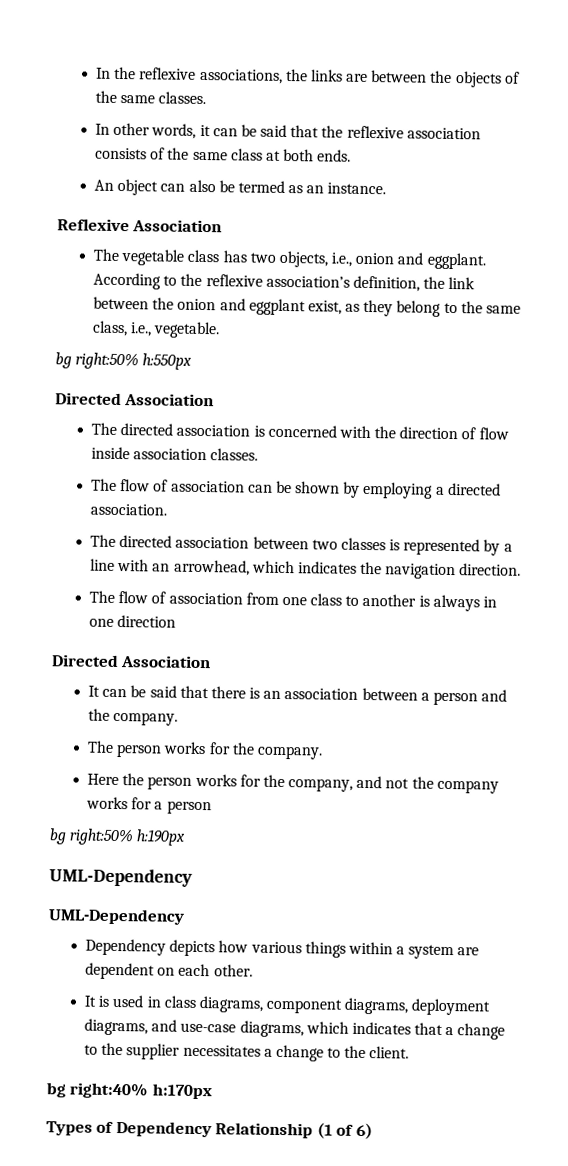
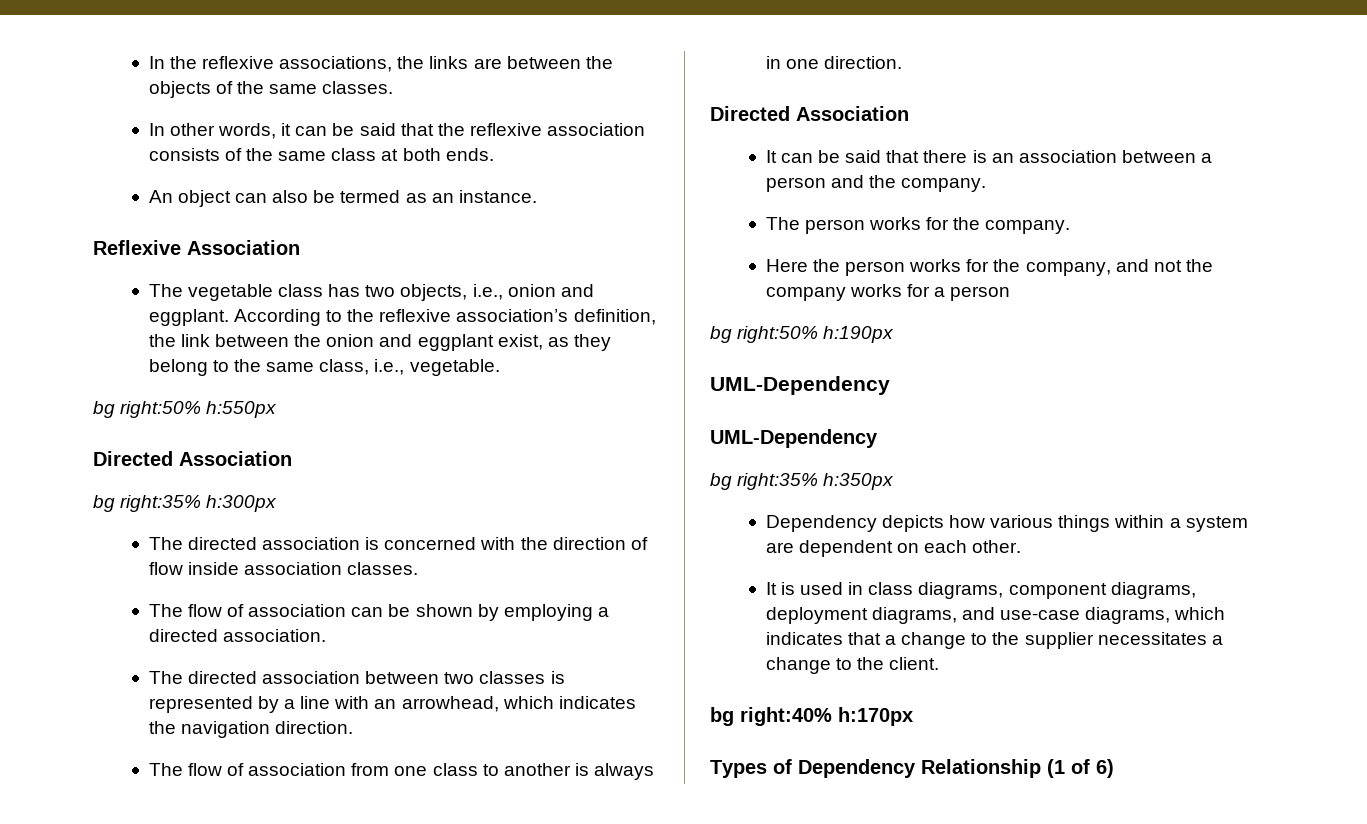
(215, 400) none -> [93,495,278,512] // bg right:35% h:300px
[117,614,177,628] direction -> [824,56,903,69] direction.
(185, 916) none -> [710,473,895,490] // bg right:35% h:350px

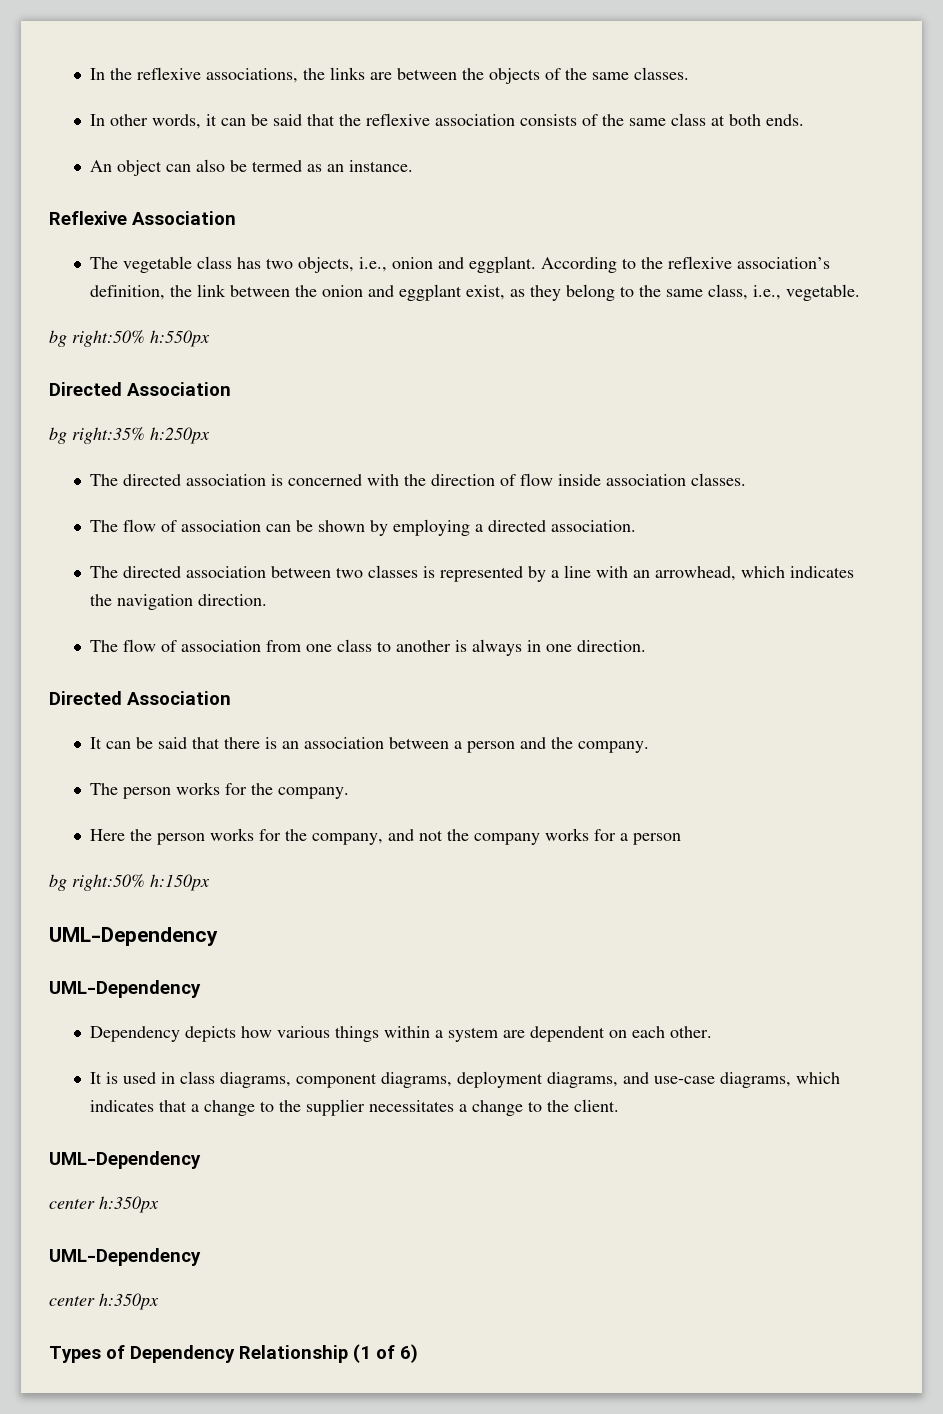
[206,495,278,512] h:300px -> [150,427,210,444] h:250px
[823,326,895,343] h:190px -> [150,874,210,891] h:150px
[710,473,895,490] // bg right:35% h:350px -> (201, 989) none
[710,707,913,726] bg right:40% h:170px -> [49,1151,201,1169] [49,1196,159,1213] [49,1248,201,1266] [49,1293,159,1310] UML-Dependency // center h:350px // UML-Dependency // center h:350px

